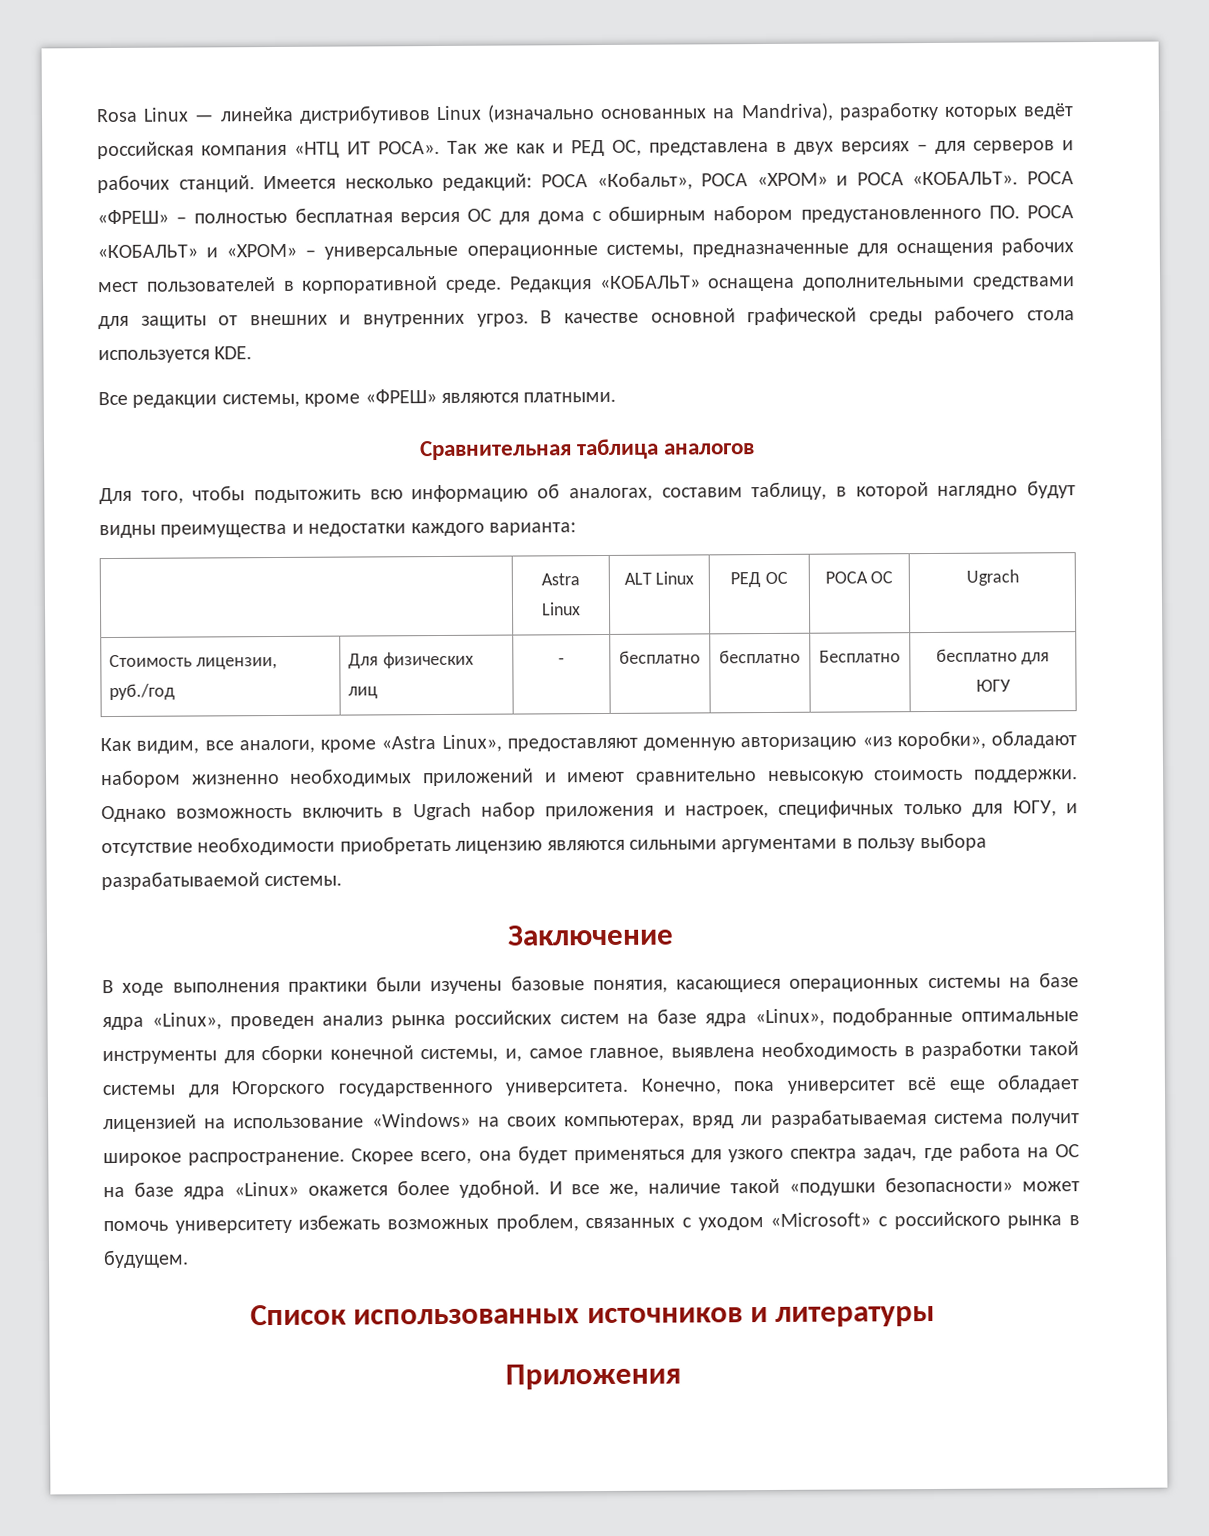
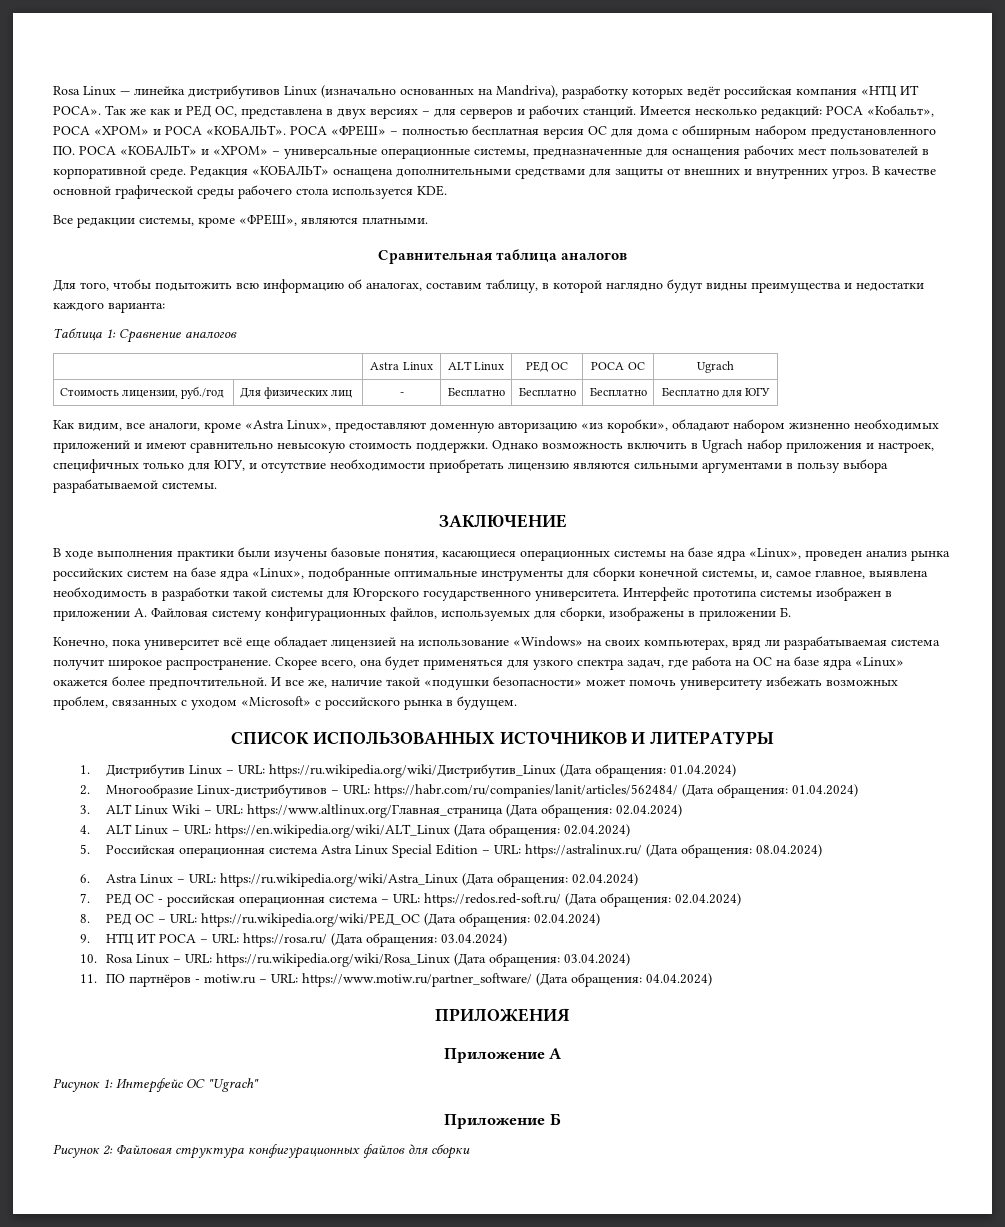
[364,389,437,404] «ФРЕШ» -> [239,214,297,226] «ФРЕШ»,
(576, 529) none -> [53,328,237,343] // Таблица 1: Сравнение аналогов
[619,650,701,664] [719,649,801,664] [819,650,901,663] [935,648,1018,662] бесплатно | бесплатно | Бесплатно | бесплатно -> [447,387,505,396] [518,387,576,396] [589,387,647,396] [661,387,719,396] Бесплатно | Бесплатно | Бесплатно | Бесплатно
[506,924,674,946] Заключение -> [438,514,567,528] ЗАКЛЮЧЕНИЕ
(628, 1088) none -> [623,587,892,601] [53,607,791,621] Интерфейс прототипа системы изображен в приложении А. Файловая систему конфигурационных файлов, используемых для сборки, изображены в приложении Б. //
[458,1179,540,1198] удобной. -> [149,677,267,690] предпочтительной.
[249,1304,936,1327] [504,1363,681,1390] Список использованных источников и литературы // Приложения -> [231,731,774,745] [79,764,737,778] [79,784,859,798] [79,804,683,818] [79,824,631,838] [79,844,823,858] [79,873,639,887] [79,893,742,907] [79,913,601,927] [79,933,508,947] [79,953,631,967] [79,973,713,987] [435,1008,570,1022] [443,1048,563,1063] [53,1078,259,1093] [444,1113,561,1129] [53,1144,470,1159] СПИСОК ИСПОЛЬЗОВАННЫХ ИСТОЧНИКОВ И ЛИТЕРАТУРЫ // 1. Дистрибутив Linux – URL: https://ru.wikipedia.org/wiki/Дистрибутив_Linux (Дата обращения: 01.04.2024) // 2. Многообразие Linux-дистрибутивов – URL: https://habr.com/ru/companies/lanit/articles/562484/ (Дата обращения: 01.04.2024) // 3. ALT Linux Wiki – URL: https://www.altlinux.org/Главная_страница (Дата обращения: 02.04.2024) // 4. ALT Linux – URL: https://en.wikipedia.org/wiki/ALT_Linux (Дата обращения: 02.04.2024) // 5. Российская операционная система Astra Linux Special Edition – URL: https://astralinux.ru/ (Дата обращения: 08.04.2024) // 6. Astra Linux – URL: https://ru.wikipedia.org/wiki/Astra_Linux (Дата обращения: 02.04.2024) // 7. РЕД ОС - российская операционная система – URL: https://redos.red-soft.ru/ (Дата обращения: 02.04.2024) // 8. РЕД ОС – URL: https://ru.wikipedia.org/wiki/РЕД_ОС (Дата обращения: 02.04.2024) // 9. НТЦ ИТ РОСА – URL: https://rosa.ru/ (Дата обращения: 03.04.2024) // 10. Rosa Linux – URL: https://ru.wikipedia.org/wiki/Rosa_Linux (Дата обращения: 03.04.2024) // 11. ПО партнёров - motiw.ru – URL: https://www.motiw.ru/partner_software/ (Дата обращения: 04.04.2024) // ПРИЛОЖЕНИЯ // Приложение А // Рисунок 1: Интерфейс ОС "Ugrach" // Приложение Б // Рисунок 2: Файловая структура конфигурационных файлов для сборки

